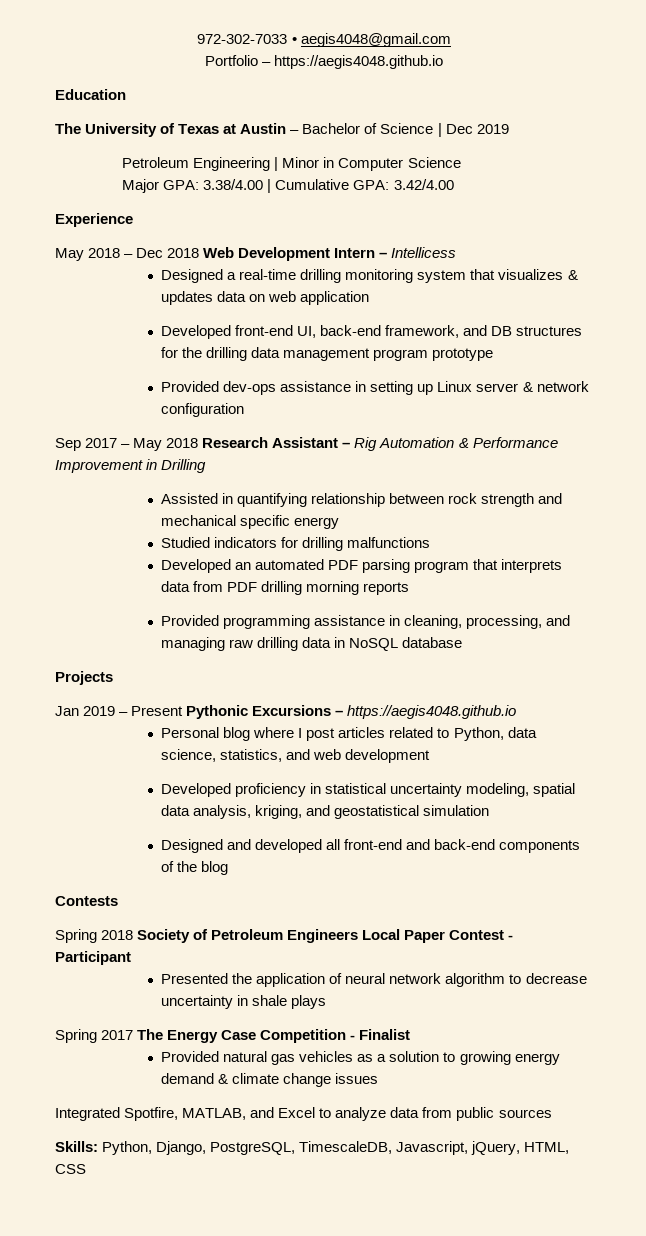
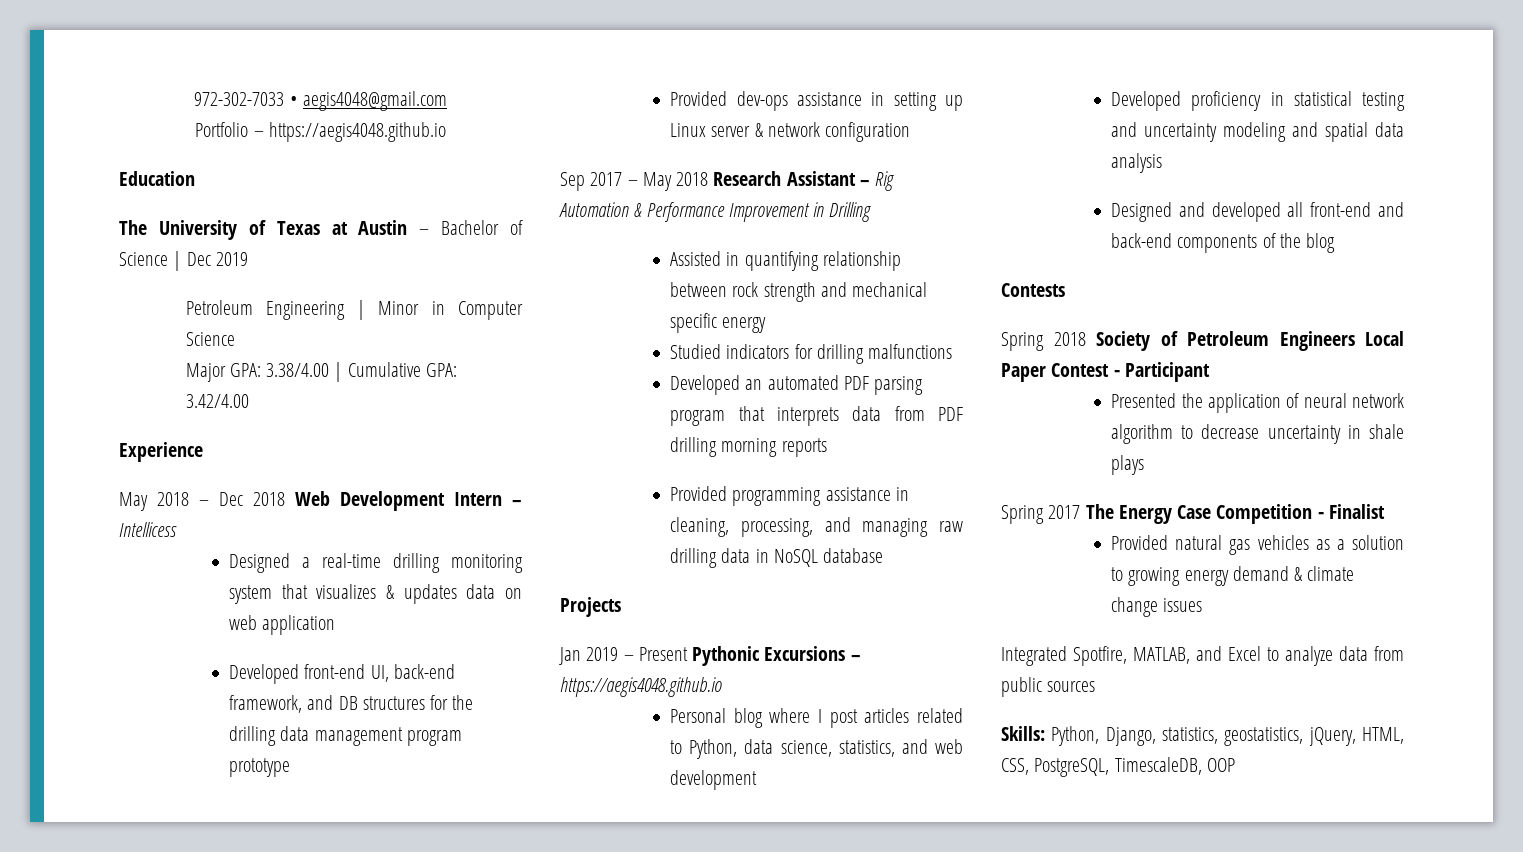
[390,783,576,797] [161,805,490,819] uncertainty modeling, spatial data analysis, kriging, and geostatistical simulation -> [1362,92,1405,111] [1111,122,1404,142] [1111,153,1163,173] testing and uncertainty modeling and spatial data analysis
[210,1141,570,1155] [55,1164,86,1174] PostgreSQL, TimescaleDB, Javascript, jQuery, HTML, CSS -> [1162,727,1404,746] [1001,757,1235,777] statistics, geostatistics, jQuery, HTML, CSS, PostgreSQL, TimescaleDB, OOP

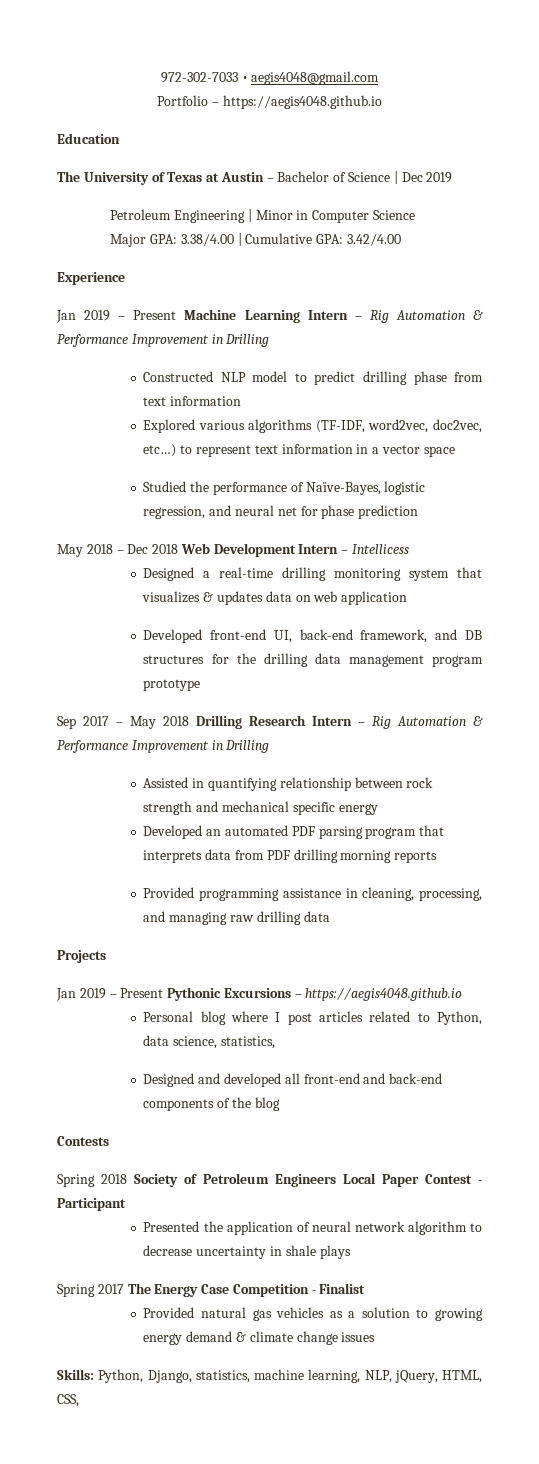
(203, 452) none -> [56,309,484,323] [57,334,270,347] [143,371,483,385] [143,396,242,406] [143,419,482,433] [143,444,455,457] [143,481,426,495] [143,505,419,519] // Jan 2019 – Present Machine Learning Intern – Rig Automation & Performance Improvement in Drilling // Constructed NLP model to predict drilling phase from text information // Explored various algorithms (TF-IDF, word2vec, doc2vec, etc…) to represent text information in a vector space // Studied the performance of Naïve-Bayes, logistic regression, and neural net for phase prediction
[670,91,963,111] [670,122,911,142] // Provided dev-ops assistance in setting up Linux server & network configuration -> (201, 685) none
[713,171,856,186] Research Assistant -> [196,715,352,729] Drilling Research Intern
[670,344,953,364] // Studied indicators for drilling malfunctions -> (378, 809) none
[755,548,884,567] in NoSQL database -> (330, 916) none
[901,739,963,754] [670,770,758,790] [1111,91,1405,111] [1111,122,1404,142] [1111,153,1163,173] and web development // Developed proficiency in statistical testing and uncertainty modeling and spatial data analysis -> (276, 1042) none
[1001,646,1404,666] [1001,677,1096,697] [1001,726,1404,746] [1001,757,1235,777] Integrated Spotfire, MATLAB, and Excel to analyze data from public sources // Skills: Python, Django, statistics, geostatistics, jQuery, HTML, CSS, PostgreSQL, TimescaleDB, OOP -> [57,1369,482,1383] [57,1394,79,1407] Skills: Python, Django, statistics, machine learning, NLP, jQuery, HTML, CSS,

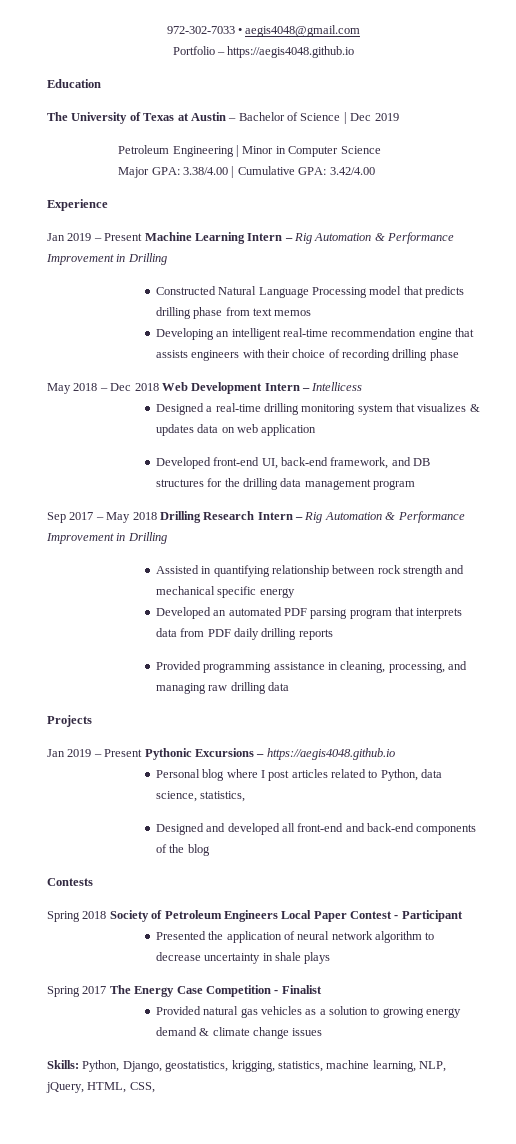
[220,371,483,385] [143,396,242,406] [143,419,482,433] [143,444,455,457] [143,481,426,495] [143,505,419,519] NLP model to predict drilling phase from text information // Explored various algorithms (TF-IDF, word2vec, doc2vec, etc…) to represent text information in a vector space // Studied the performance of Naïve-Bayes, logistic regression, and neural net for phase prediction -> [218,286,465,298] [155,307,312,319] [155,328,475,340] [155,349,459,361] Natural Language Processing model that predicts drilling phase from text memos // Developing an intelligent real-time recommendation engine that assists engineers with their choice of recording drilling phase
[143,679,201,691] prototype -> (416, 485) none
[293,849,392,863] drilling morning -> [233,628,297,640] daily drilling
(192, 1376) none -> [165,1060,275,1072] geostatistics, krigging,

